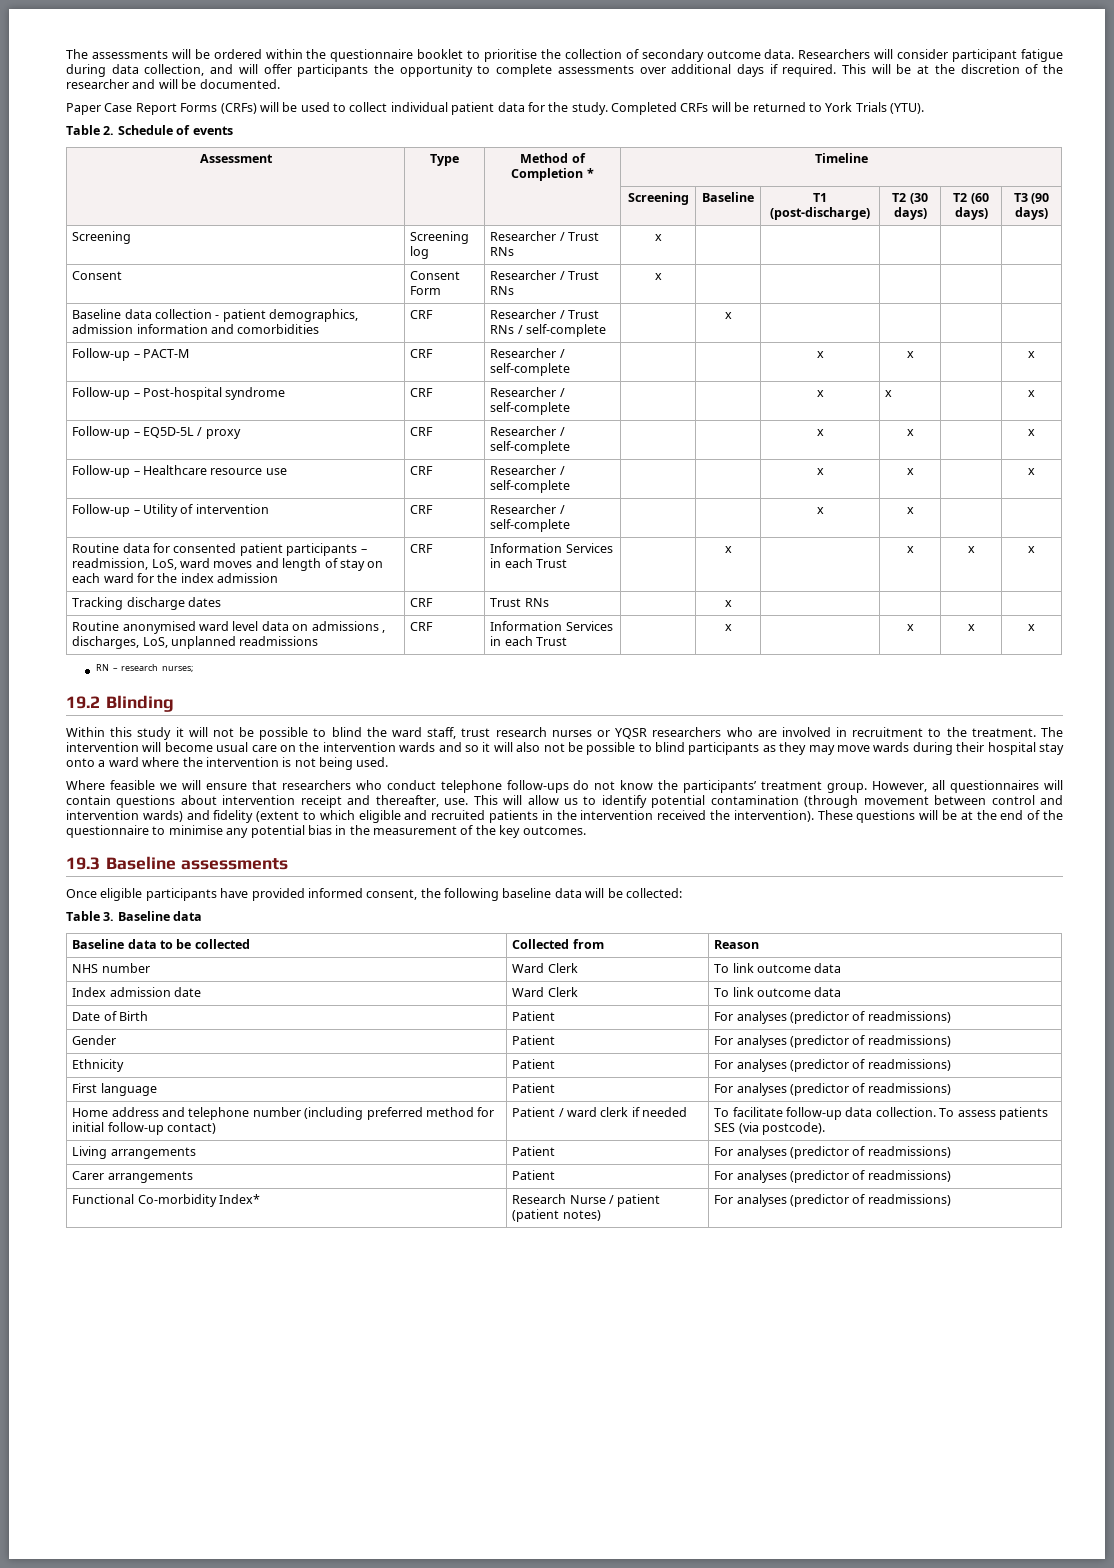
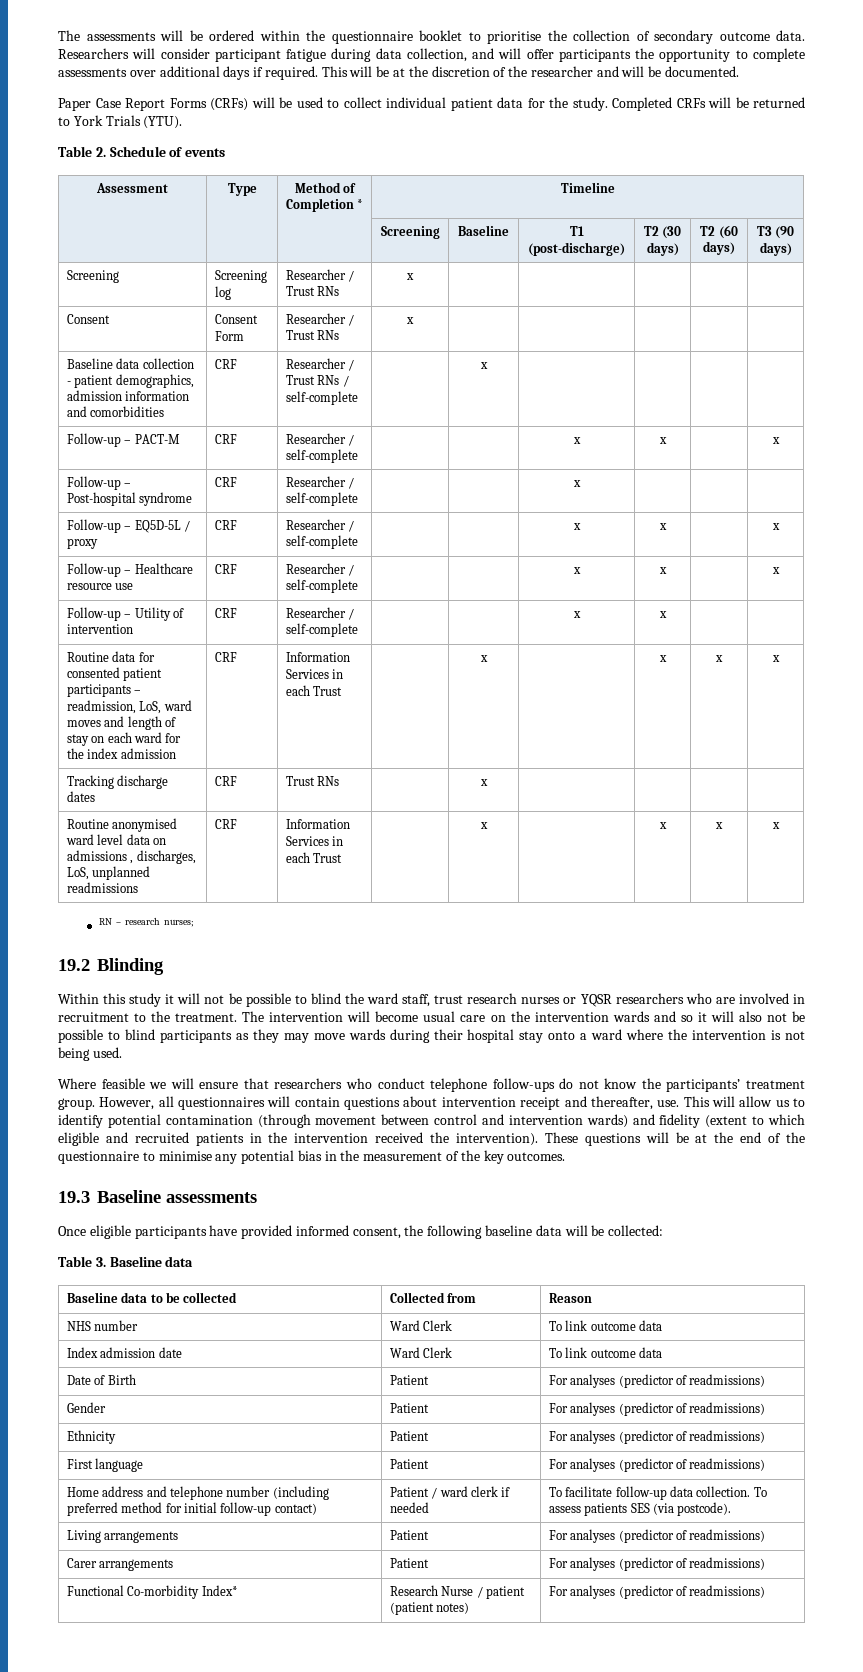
[885,390,893,397] [1028,390,1035,397] x | | x -> (581, 483) | |

